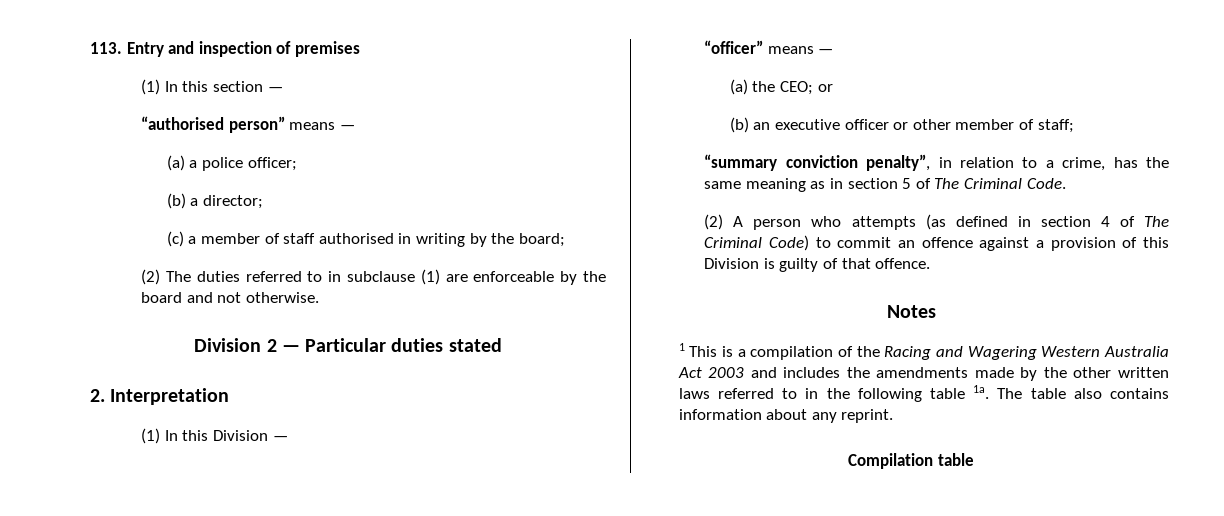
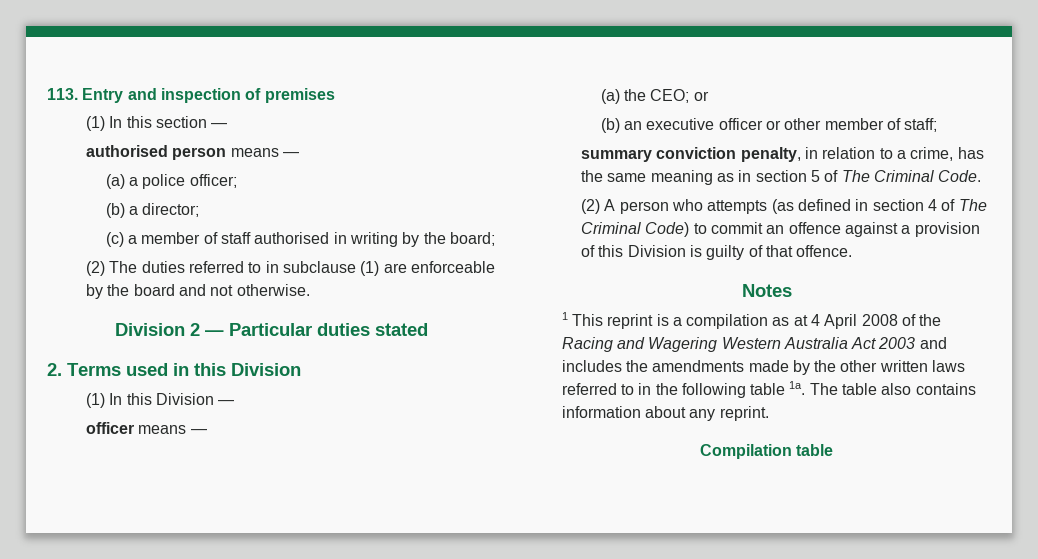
[141,116,285,133] “authorised person” -> [86,145,227,160] authorised person
[110,388,230,405] Interpretation -> [67,363,301,376] Terms used in this Division
[704,40,764,54] “officer” -> [86,422,135,434] officer
[704,154,931,171] “summary conviction penalty”, -> [581,147,801,162] summary conviction penalty,
(718, 351) none -> [607,314,654,329] reprint
(834, 353) none -> [772,314,898,329] as at 4 April 2008

